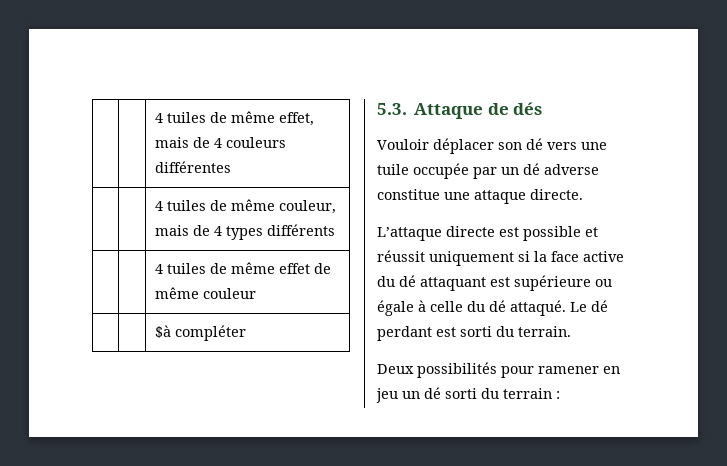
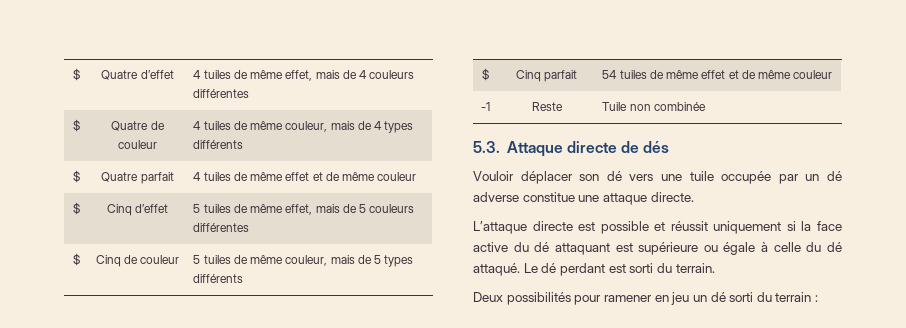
(154, 118) | -> [73,68,80,81] [101,70,174,80] $ | Quatre d’effet
(231, 167) | -> [73,119,80,132] [111,121,165,131] [118,140,157,149] $ | Quatre de couleur
(335, 230) | -> [73,170,80,183] [101,172,174,184] $ | Quatre parfait
[313,263,331,274] [154,287,256,299] [154,325,246,341] de même couleur // | | $à compléter -> [312,172,417,181] [73,202,80,215] [106,204,169,216] [193,204,415,215] [193,223,250,232] [73,253,80,266] [95,255,180,267] [193,255,414,267] [193,274,244,283] [482,68,489,81] [515,70,578,82] [602,70,833,79] [481,102,490,111] [531,102,563,111] [602,102,706,111] et de même couleur // $ | Cinq d’effet | 5 tuiles de même effet, mais de 5 couleurs différentes // $ | Cinq de couleur | 5 tuiles de même couleur, mais de 5 types différents // $ | Cinq parfait | 54 tuiles de même effet et de même couleur // -1 | Reste | Tuile non combinée
(484, 111) none -> [566,141,617,153] directe

